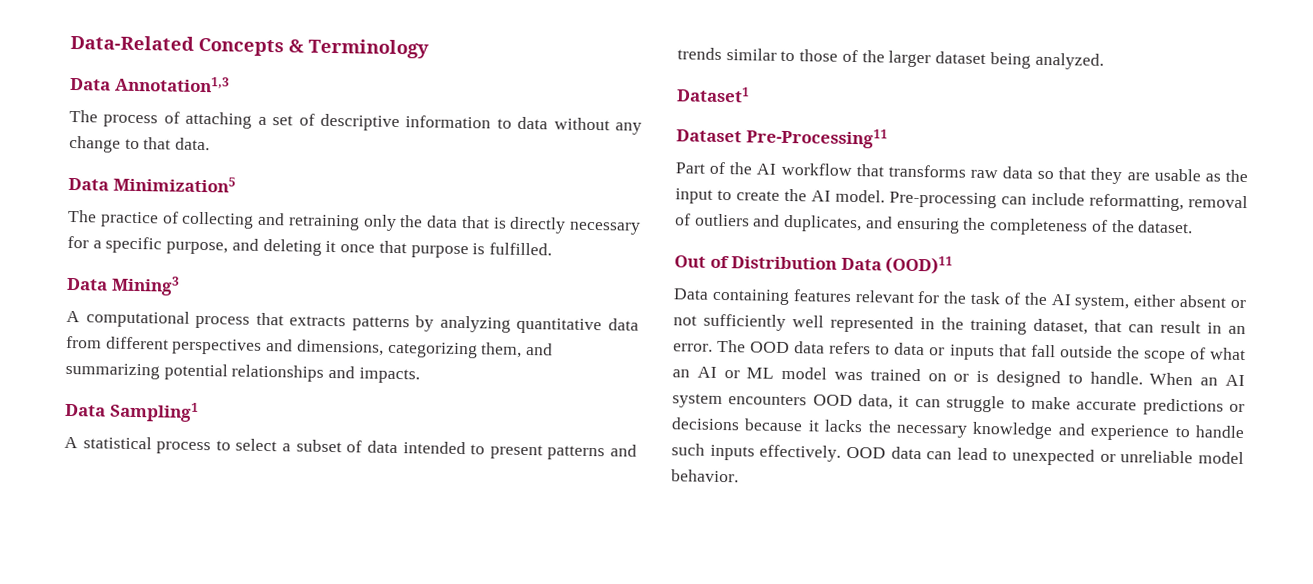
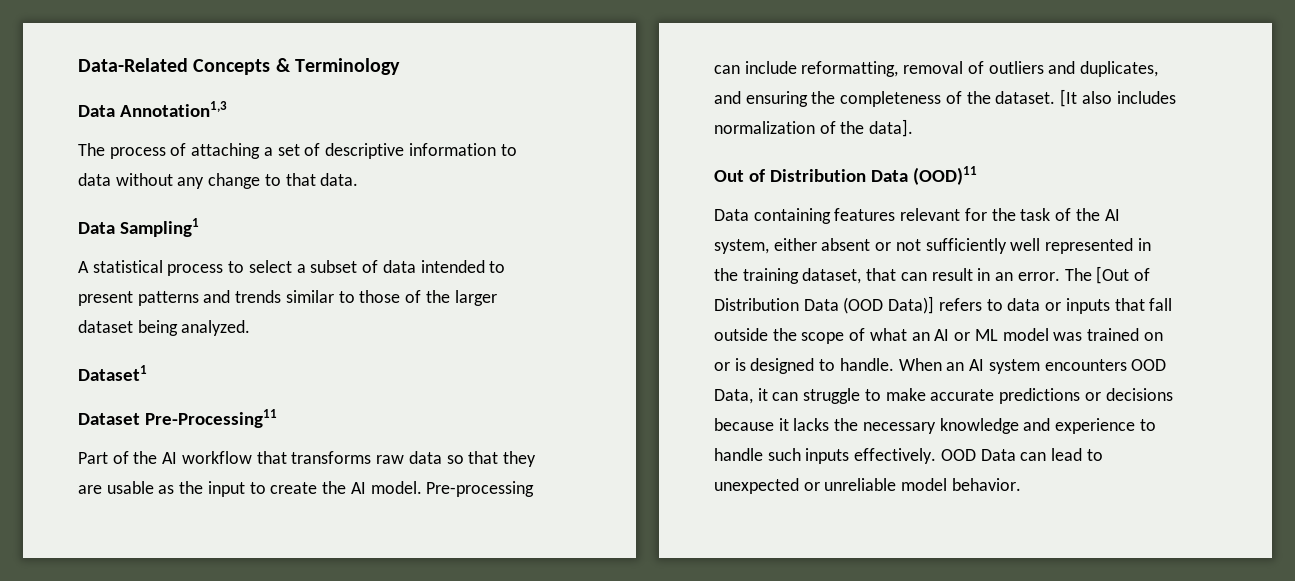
[68,175,236,193] [68,209,641,235] [67,235,552,259] [66,275,180,296] [66,310,639,335] [66,335,554,359] [65,362,420,384] // Data Minimization5 // The practice of collecting and retraining only the data that is directly necessary for a specific purpose, and deleting it once that purpose is fulfilled. // Data Mining3 // A computational process that extracts patterns by analyzing quantitative data from different perspectives and dimensions, categorizing them, and summarizing potential relationships and impacts. -> (359, 179) none
(1194, 227) none -> [1060,89,1176,107] [714,119,914,137] [It also includes normalization of the data].
[750,341,826,354] OOD data -> [1096,266,1150,284] [714,296,935,314] [Out of Distribution Data (OOD Data)]
[858,394,894,410] data, -> [714,389,753,404] Data,
[890,446,922,460] data -> [980,449,1016,461] Data

